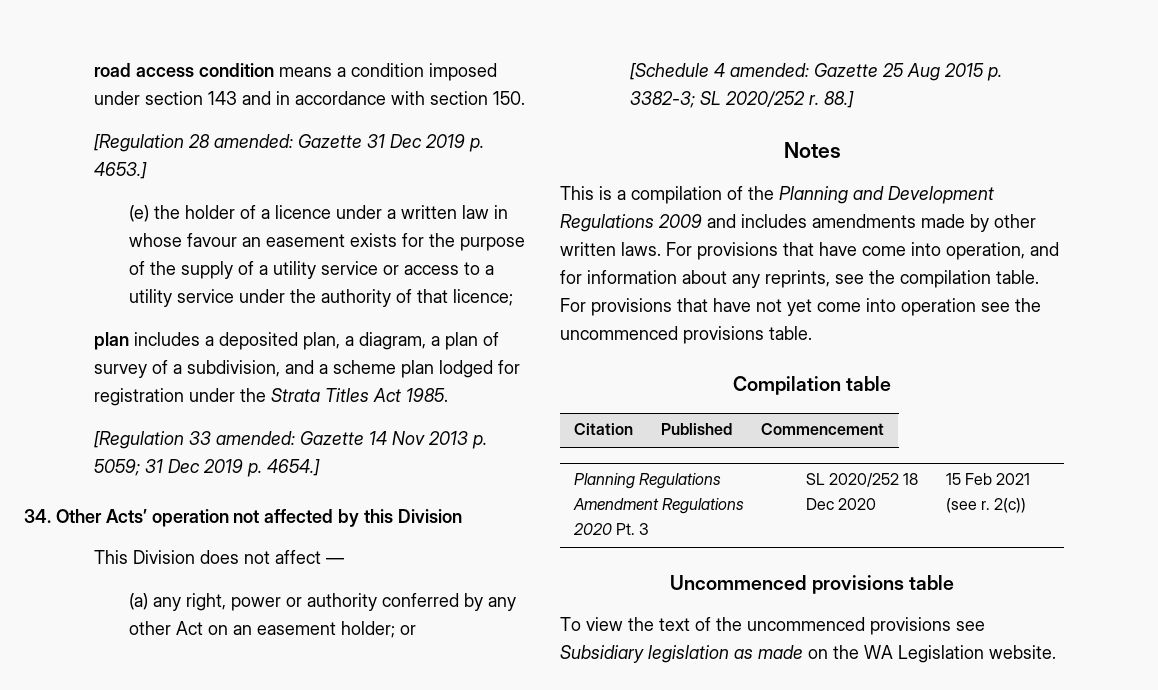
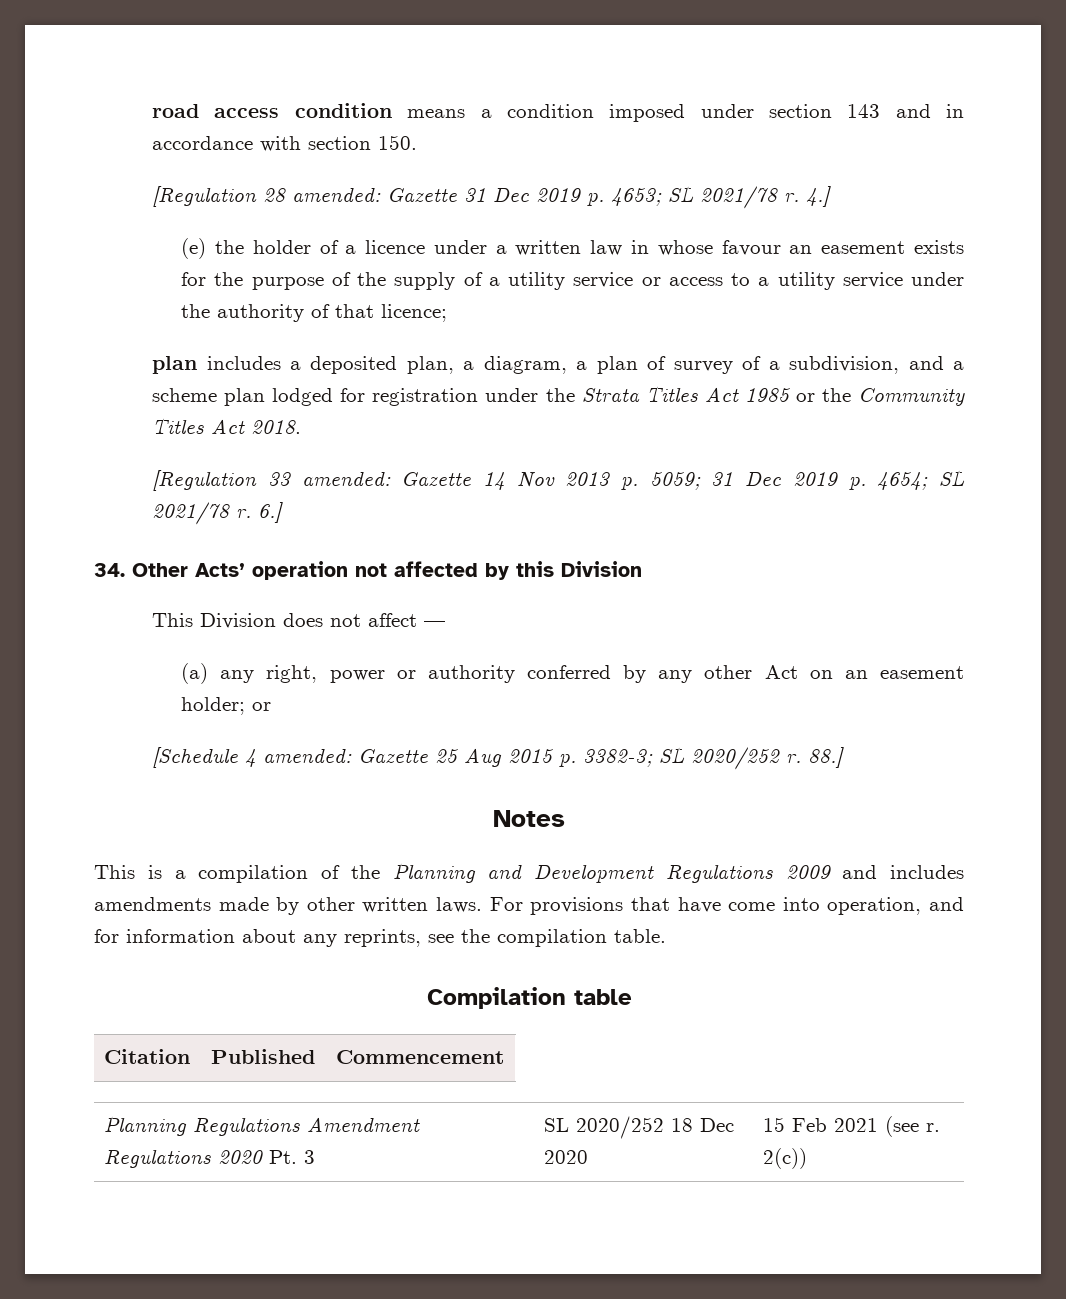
[94,162,148,179] 4653.] -> [611,186,832,209] 4653; SL 2021/78 r. 4.]
[406,388,449,402] 1985. -> [744,388,966,406] [152,418,302,434] 1985 or the Community Titles Act 2018.
[267,459,321,476] 4654.] -> [877,470,965,490] [152,502,284,525] 4654; SL 2021/78 r. 6.]
[560,298,1041,316] [560,326,812,344] For provisions that have not yet come into operation see the uncommenced provisions table. -> (666, 936) none
[670,575,954,594] [560,617,985,635] [560,645,1056,663] // Uncommenced provisions table // To view the text of the uncommenced provisions see Subsidiary legislation as made on the WA Legislation website. -> (808, 1158) none

